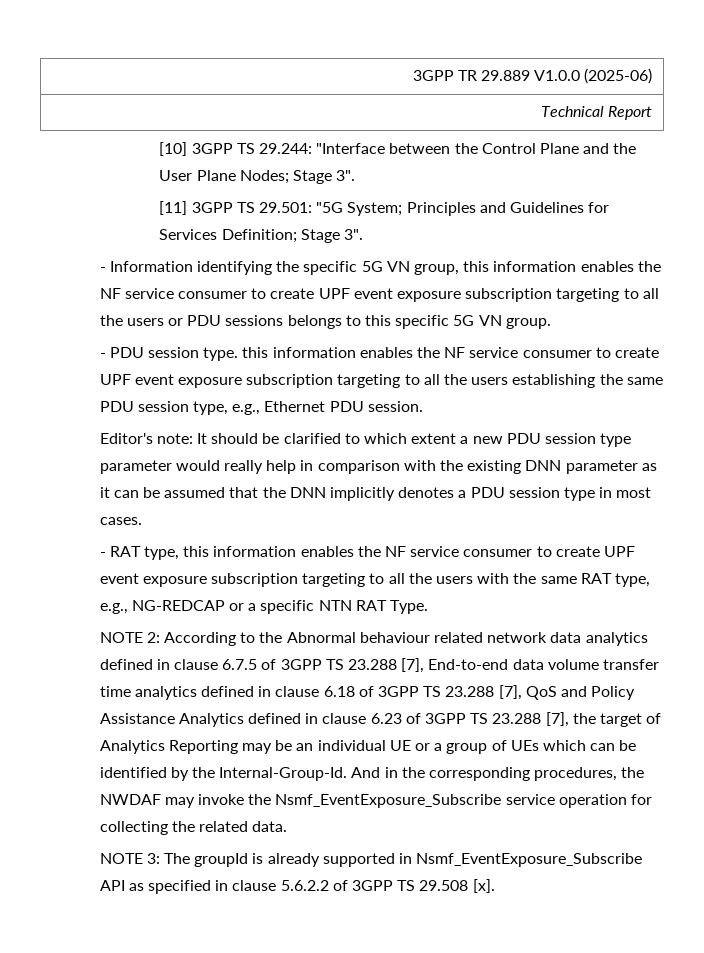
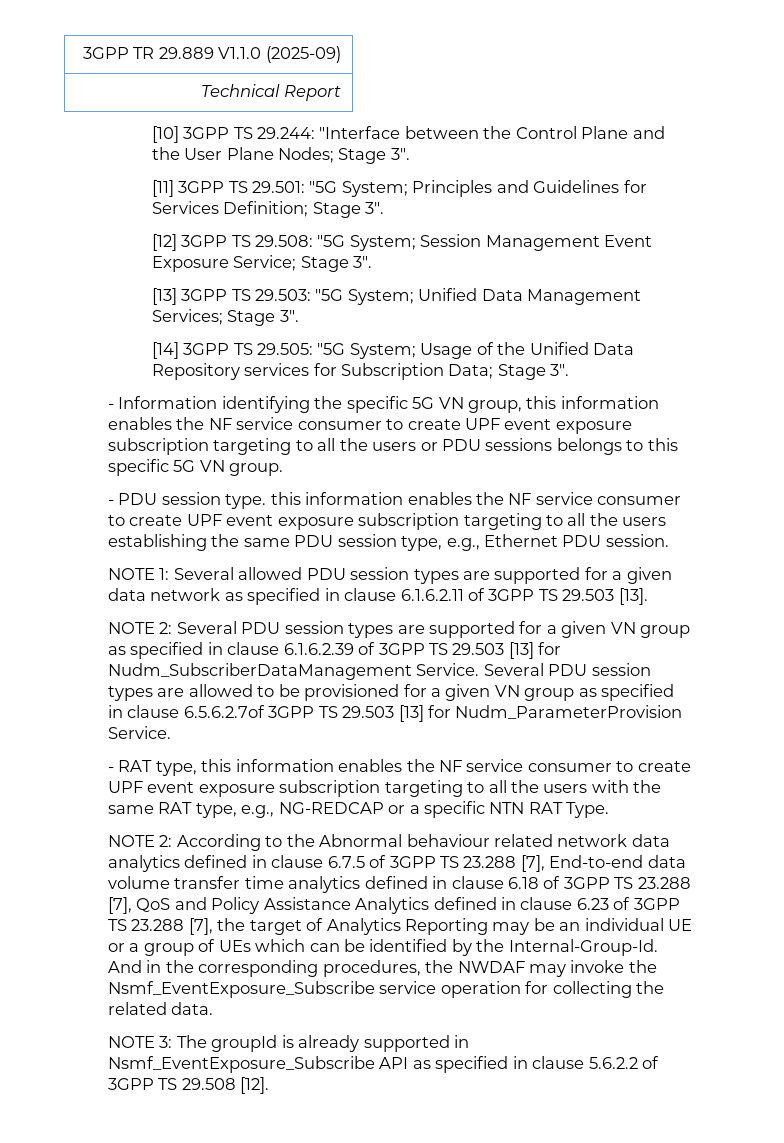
[534,68,653,84] V1.0.0 (2025-06) -> [218,46,341,63] V1.1.0 (2025-09)
(363, 234) none -> [151,234,653,251] [151,255,372,272] [151,288,642,305] [151,309,299,326] [151,342,635,359] [151,363,570,380] // [12] 3GPP TS 29.508: "5G System; Session Management Event Exposure Service; Stage 3". // [13] 3GPP TS 29.503: "5G System; Unified Data Management Services; Stage 3". // [14] 3GPP TS 29.505: "5G System; Usage of the Unified Data Repository services for Subscription Data; Stage 3".
[99,433,632,447] [99,460,657,474] [99,487,652,501] [99,517,142,525] Editor's note: It should be clarified to which extent a new PDU session type parameter would really help in comparison with the existing DNN parameter as it can be assumed that the DNN implicitly denotes a PDU session type in most cases. -> [107,567,672,584] [107,588,648,605] [107,621,691,638] [107,642,562,659] [107,663,651,680] [107,684,675,701] [107,705,683,722] [107,726,171,739] NOTE 1: Several allowed PDU session types are supported for a given data network as specified in clause 6.1.6.2.11 of 3GPP TS 29.503 [13]. // NOTE 2: Several PDU session types are supported for a given VN group as specified in clause 6.1.6.2.39 of 3GPP TS 29.503 [13] for Nudm_SubscriberDataManagement Service. Several PDU session types are allowed to be provisioned for a given VN group as specified in clause 6.5.6.2.7of 3GPP TS 29.503 [13] for Nudm_ParameterProvision Service.
[472,879,495,893] [x]. -> [240,1077,270,1094] [12].

